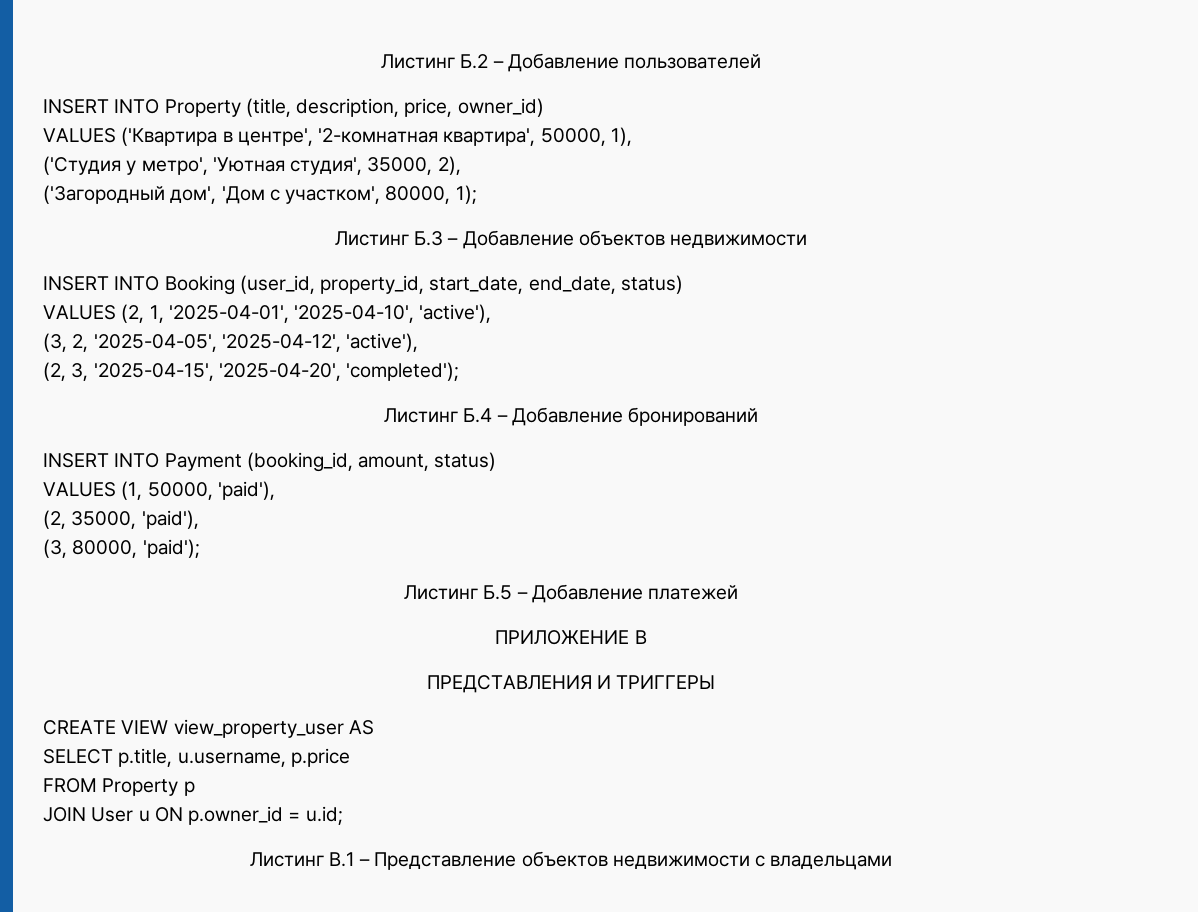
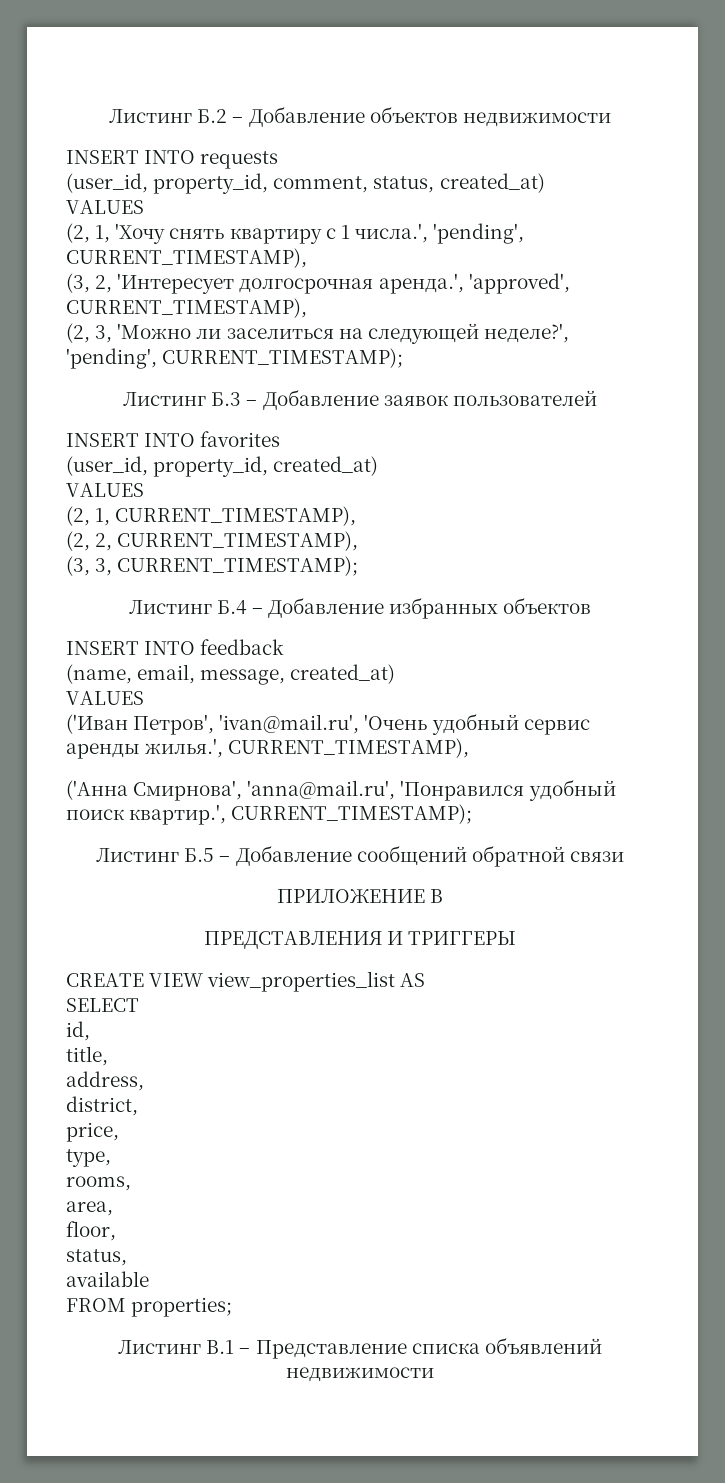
[624,54,762,69] [43,98,544,117] [43,127,632,146] [43,156,461,175] [43,185,477,204] [334,230,574,249] пользователей // INSERT INTO Property (title, description, price, owner_id) // VALUES ('Квартира в центре', '2-комнатная квартира', 50000, 1), // ('Студия у метро', 'Уютная студия', 35000, 2), // ('Загородный дом', 'Дом с участком', 80000, 1); // Листинг Б.3 – Добавление -> (365, 116) none
[164,275,683,295] [43,304,492,323] [43,333,419,352] [43,362,460,381] Booking (user_id, property_id, start_date, end_date, status) // VALUES (2, 1, '2025-04-01', '2025-04-10', 'active'), // (3, 2, '2025-04-05', '2025-04-12', 'active'), // (2, 3, '2025-04-15', '2025-04-20', 'completed'); -> [200,151,279,169] [66,173,545,194] [66,200,144,214] [66,223,525,244] [66,248,307,268] [66,273,570,294] [66,298,307,318] [66,323,569,344] [66,348,404,369] [123,389,597,410] [66,431,281,447] [66,456,379,477] [66,483,144,497] [66,506,357,526] [66,531,359,551] [66,556,359,576] requests // (user_id, property_id, comment, status, created_at) // VALUES // (2, 1, 'Хочу снять квартиру с 1 числа.', 'pending', CURRENT_TIMESTAMP), // (3, 2, 'Интересует долгосрочная аренда.', 'approved', CURRENT_TIMESTAMP), // (2, 3, 'Можно ли заселиться на следующей неделе?', 'pending', CURRENT_TIMESTAMP); // Листинг Б.3 – Добавление заявок пользователей // INSERT INTO favorites // (user_id, property_id, created_at) // VALUES // (2, 1, CURRENT_TIMESTAMP), // (2, 2, CURRENT_TIMESTAMP), // (3, 3, CURRENT_TIMESTAMP);
[628,407,759,426] [43,452,497,472] [43,481,275,500] [43,510,199,529] [43,539,200,558] бронирований // INSERT INTO Payment (booking_id, amount, status) // VALUES (1, 50000, 'paid'), // (2, 35000, 'paid'), // (3, 80000, 'paid'); -> [389,597,592,619] [66,639,285,655] [66,664,396,685] [66,691,144,705] [66,713,590,735] [66,738,470,759] [66,779,616,801] [66,804,473,825] избранных объектов // INSERT INTO feedback // (name, email, message, created_at) // VALUES // ('Иван Петров', 'ivan@mail.ru', 'Очень удобный сервис аренды жилья.', CURRENT_TIMESTAMP), // ('Анна Смирнова', 'anna@mail.ru', 'Понравился удобный поиск квартир.', CURRENT_TIMESTAMP);
[648,585,739,600] платежей -> [356,845,624,867] сообщений обратной связи
[173,719,344,738] view_property_user -> [207,971,396,992] view_properties_list
[118,748,350,767] [43,778,195,796] [43,806,343,825] p.title, u.username, p.price // FROM Property p // JOIN User u ON p.owner_id = u.id; -> [66,1021,90,1041] [66,1046,108,1066] [66,1071,144,1091] [66,1096,138,1116] [66,1122,119,1142] [66,1149,111,1167] [66,1176,131,1191] [66,1201,113,1216] [66,1221,116,1241] [66,1249,127,1266] [66,1271,149,1287] [66,1297,233,1317] // id, // title, // address, // district, // price, // type, // rooms, // area, // floor, // status, // available // FROM properties;
[521,851,893,870] объектов недвижимости с владельцами -> [411,1337,602,1354] [286,1367,434,1382] списка объявлений недвижимости

